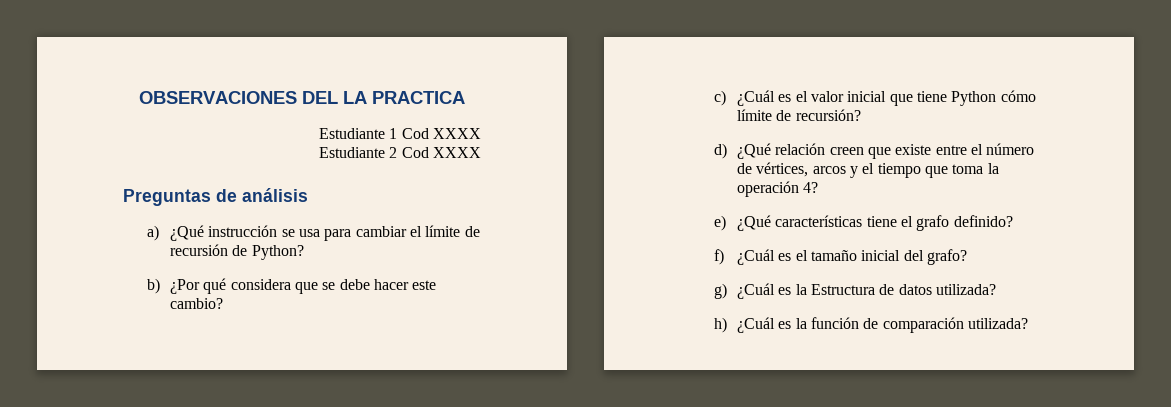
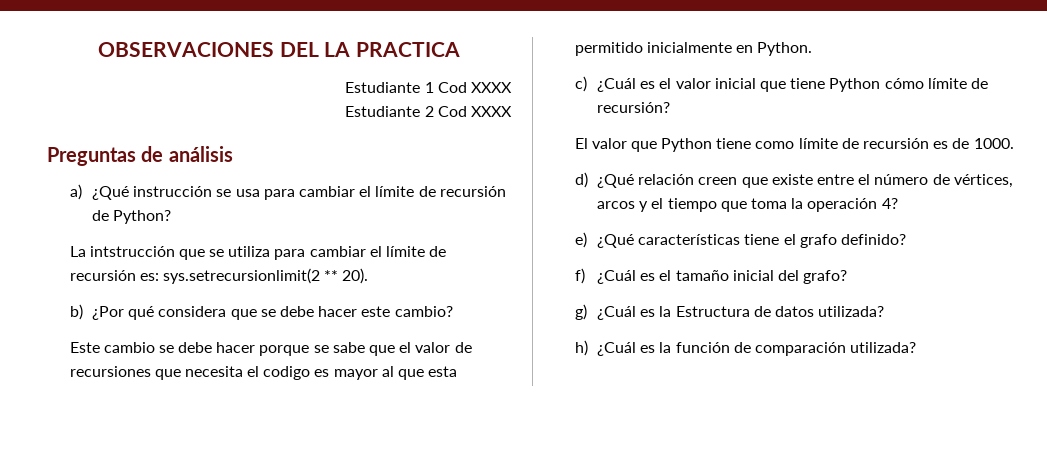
(304, 252) none -> [69,246,447,260] [69,268,369,284] // La intstrucción que se utiliza para cambiar el límite de recursión es: sys.setrecursionlimit(2 ** 20).
(223, 303) none -> [69,342,472,356] [69,366,458,380] [574,42,813,56] // Este cambio se debe hacer porque se sabe que el valor de recursiones que necesita el codigo es mayor al que esta permitido inicialmente en Python.
(861, 115) none -> [574,138,1014,152] // El valor que Python tiene como límite de recursión es de 1000.

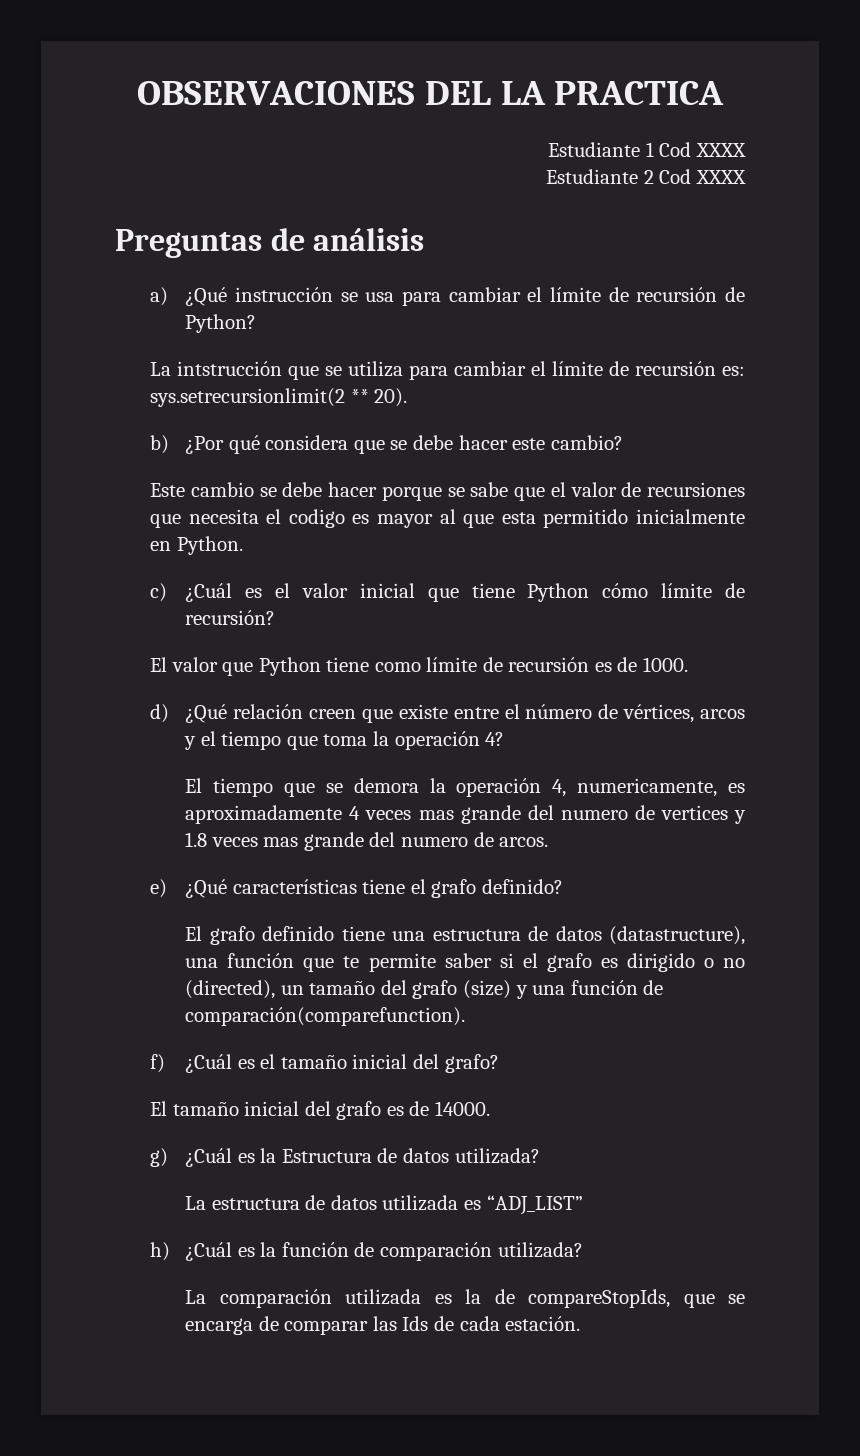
(898, 203) none -> [185,778,746,797] [185,805,746,824] [185,832,549,851] // El tiempo que se demora la operación 4, numericamente, es aproximadamente 4 veces mas grande del numero de vertices y 1.8 veces mas grande del numero de arcos.
(907, 239) none -> [185,926,746,945] [185,953,746,972] [185,980,664,999] [185,1007,466,1026] // El grafo definido tiene una estructura de datos (datastructure), una función que te permite saber si el grafo es dirigido o no (directed), un tamaño del grafo (size) y una función de comparación(comparefunction).
(848, 277) none -> [150,1101,490,1120] // El tamaño inicial del grafo es de 14000.
(885, 311) none -> [185,1195,583,1215] // La estructura de datos utilizada es “ADJ_LIST”
(917, 347) none -> [185,1289,745,1308] [185,1316,581,1335] // La comparación utilizada es la de compareStopIds, que se encarga de comparar las Ids de cada estación.

